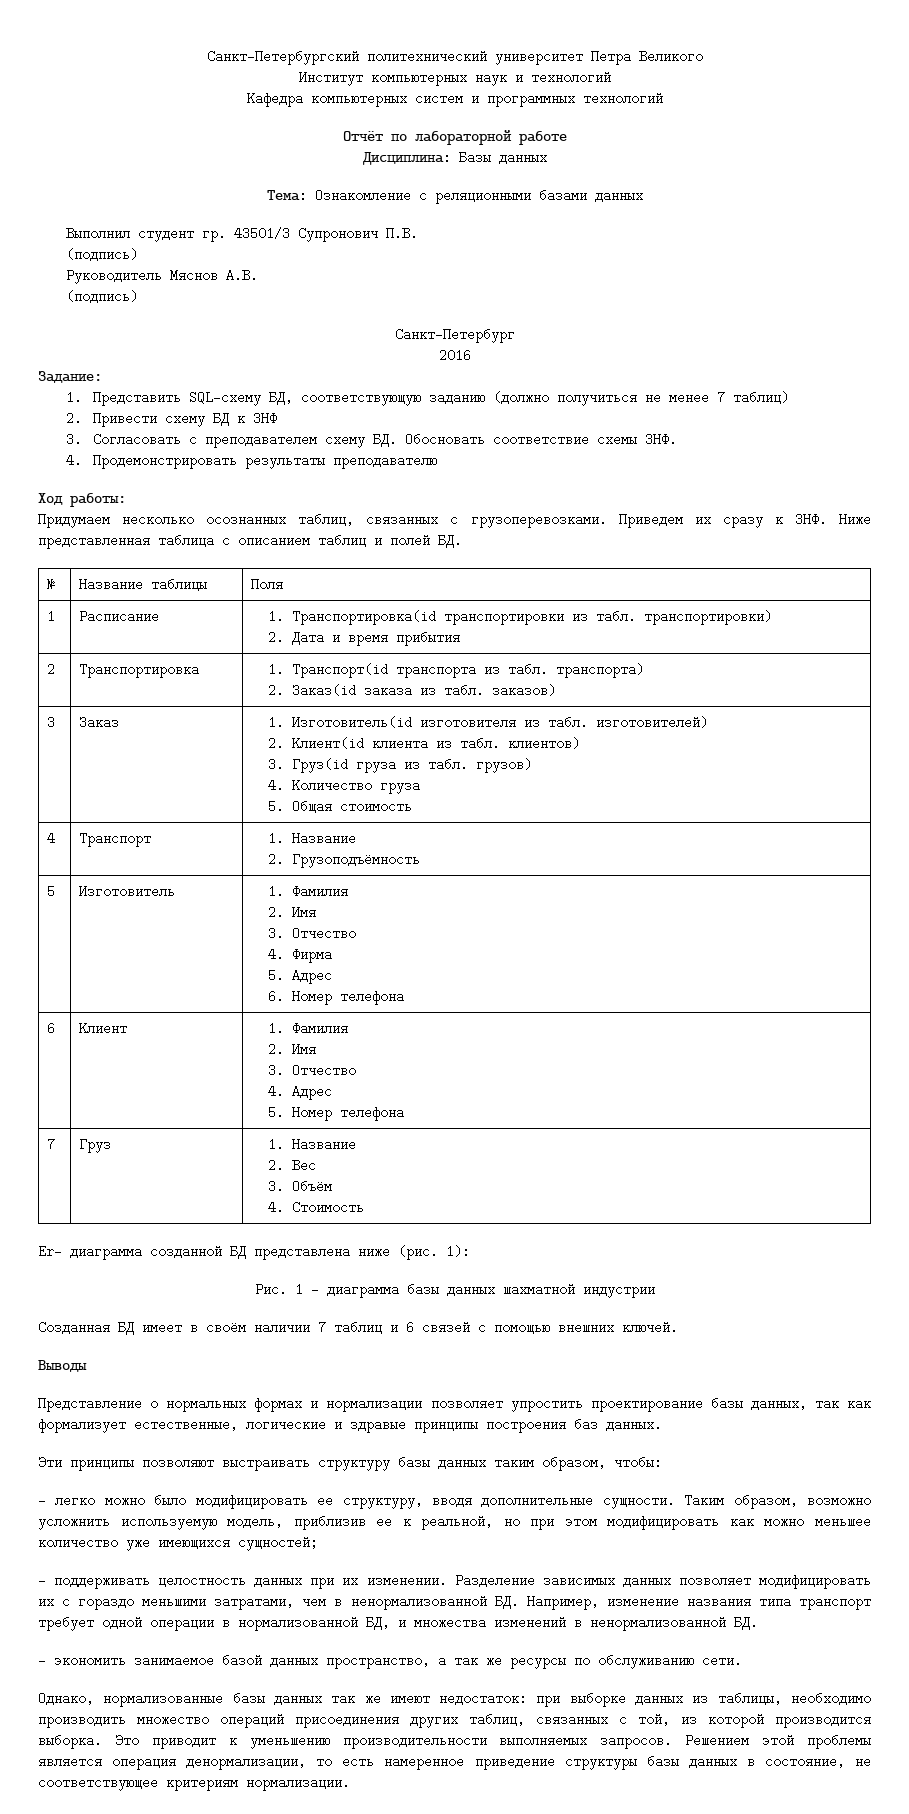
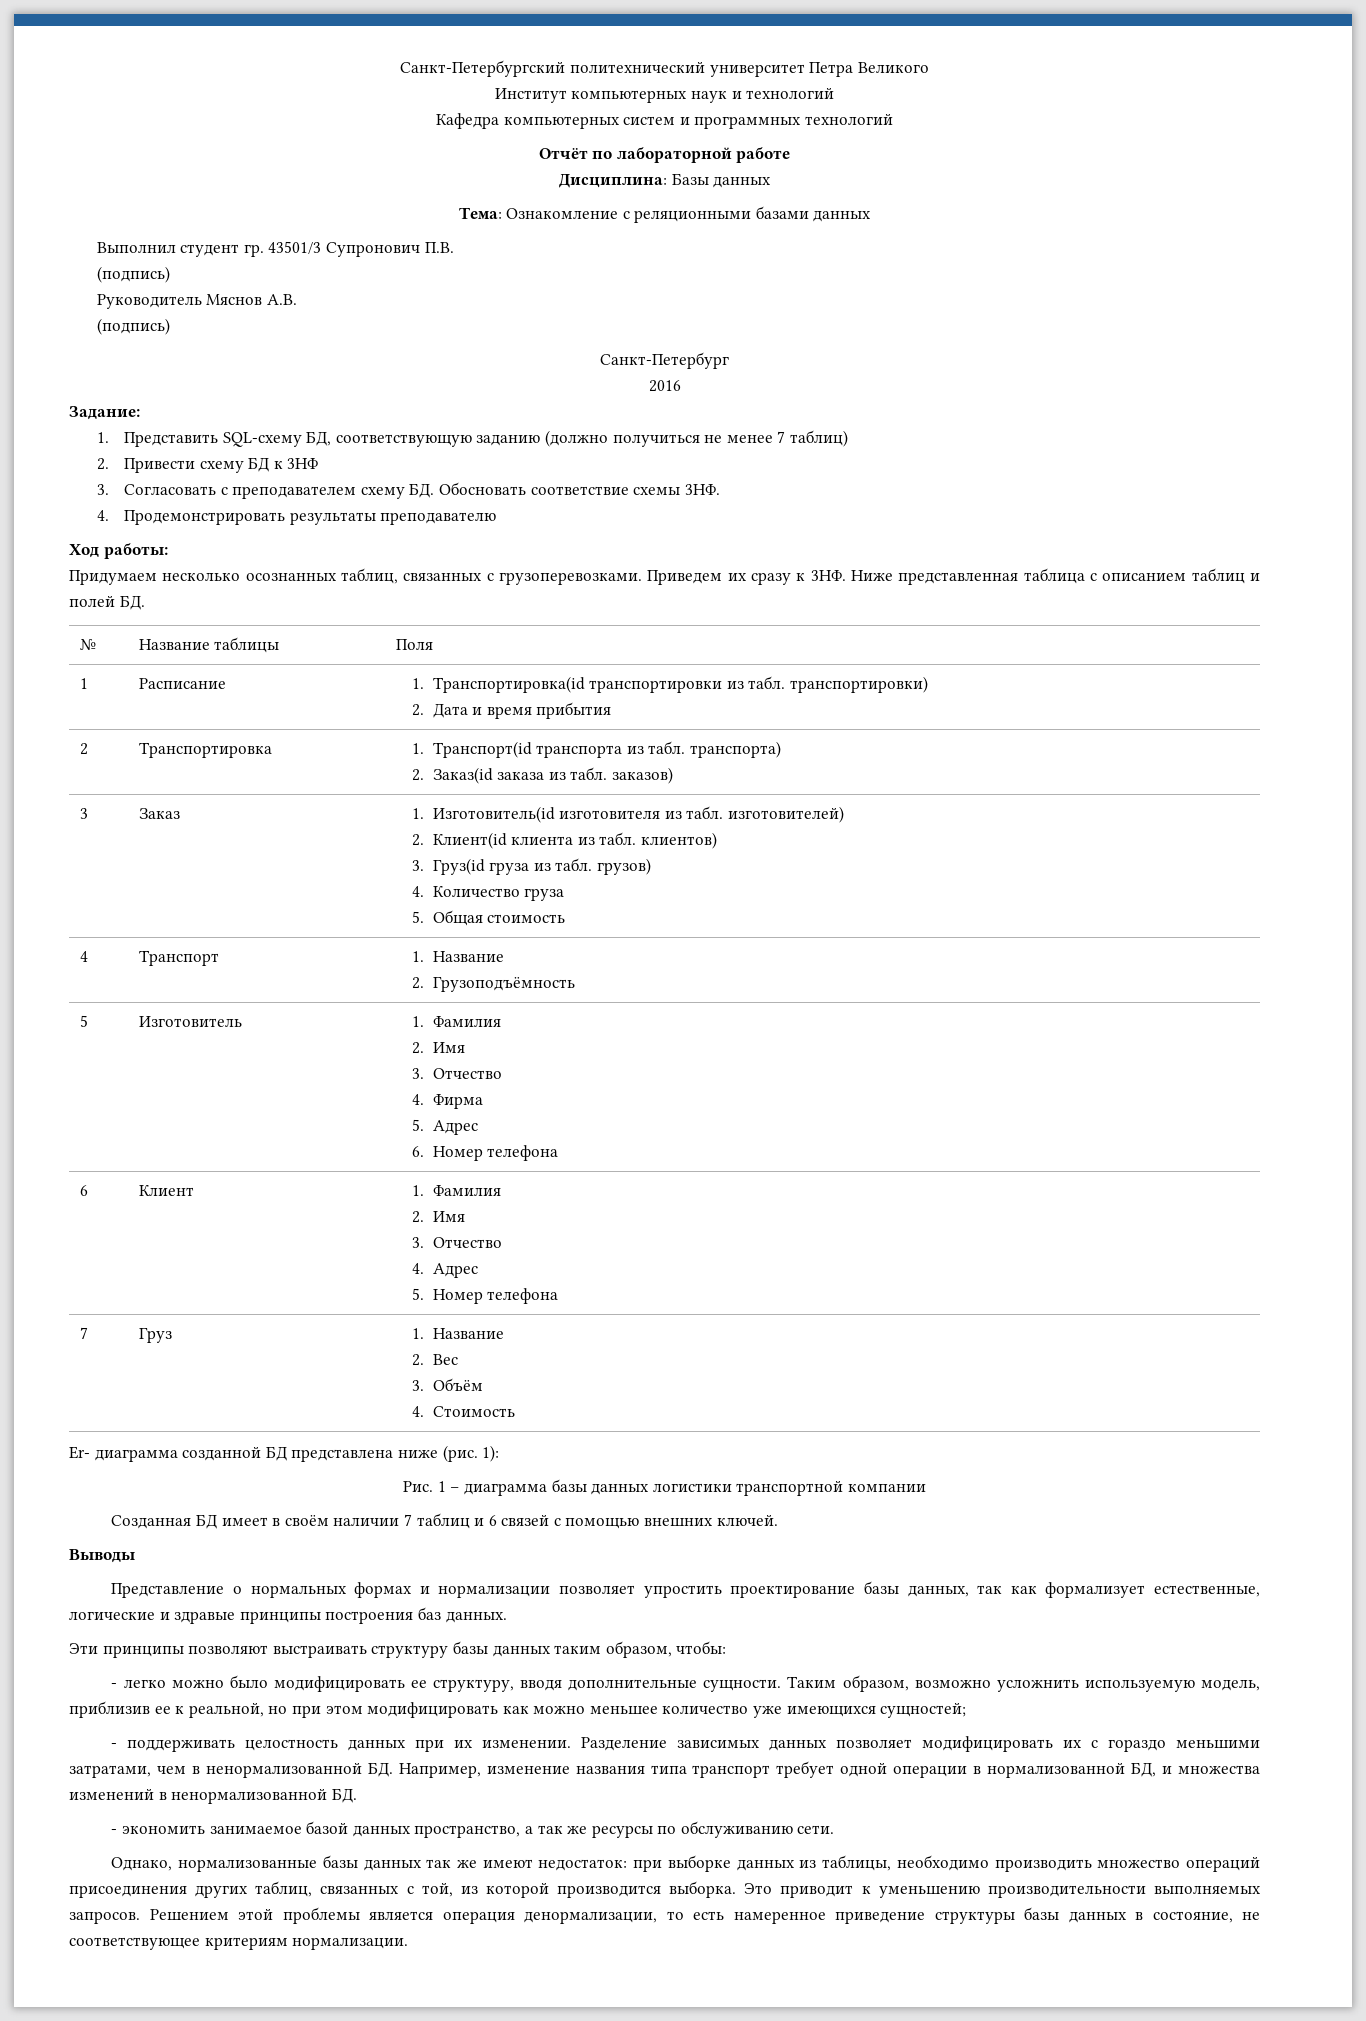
[502,1281,655,1298] шахматной индустрии -> [652,1480,926,1496] логистики транспортной компании

